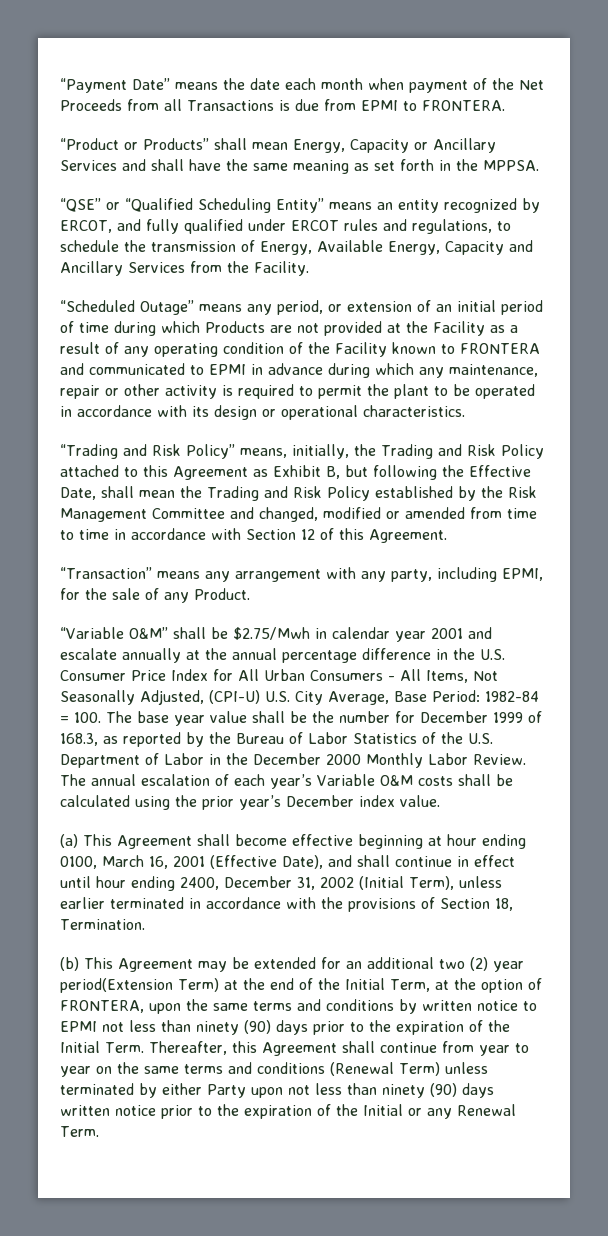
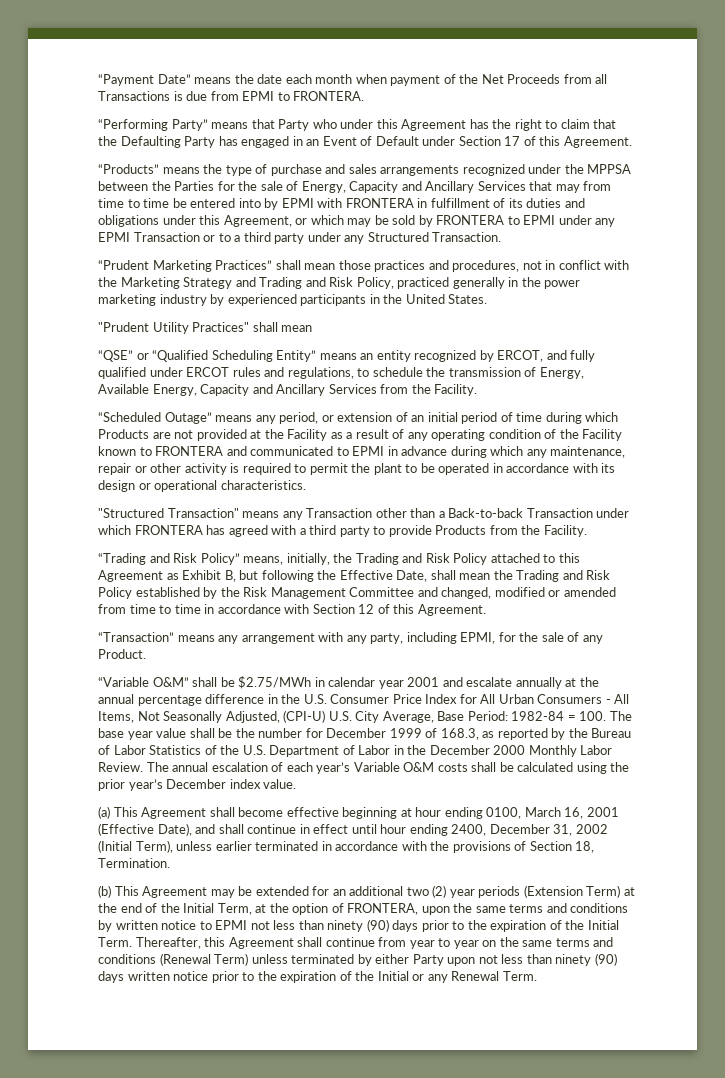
[60,138,496,153] [60,159,539,174] “Product or Products” shall mean Energy, Capacity or Ancillary Services and shall have the same meaning as set forth in the MPPSA. -> [98,119,617,131] [98,136,632,148] [98,164,632,176] [98,181,612,193] [98,198,585,210] [98,215,616,227] [98,232,502,244] [98,260,630,272] [98,277,581,289] [98,294,488,306] [98,322,313,334] “Performing Party” means that Party who under this Agreement has the right to claim that the Defaulting Party has engaged in an Event of Default under Section 17 of this Agreement. // “Products” means the type of purchase and sales arrangements recognized under the MPPSA between the Parties for the sale of Energy, Capacity and Ancillary Services that may from time to time be entered into by EPMI with FRONTERA in fulfillment of its duties and obligations under this Agreement, or which may be sold by FRONTERA to EPMI under any EPMI Transaction or to a third party under any Structured Transaction. // “Prudent Marketing Practices” shall mean those practices and procedures, not in conflict with the Marketing Strategy and Trading and Risk Policy, practiced generally in the power marketing industry by experienced participants in the United States. // "Prudent Utility Practices" shall mean
(465, 411) none -> [98,508,630,520] [98,525,587,537] // "Structured Transaction" means any Transaction other than a Back-to-back Transaction under which FRONTERA has agreed with a third party to provide Products from the Facility.
[233,627,310,640] $2.75/Mwh -> [238,676,312,689] $2.75/MWh
[60,978,173,993] period(Extension -> [478,885,583,898] periods (Extension

